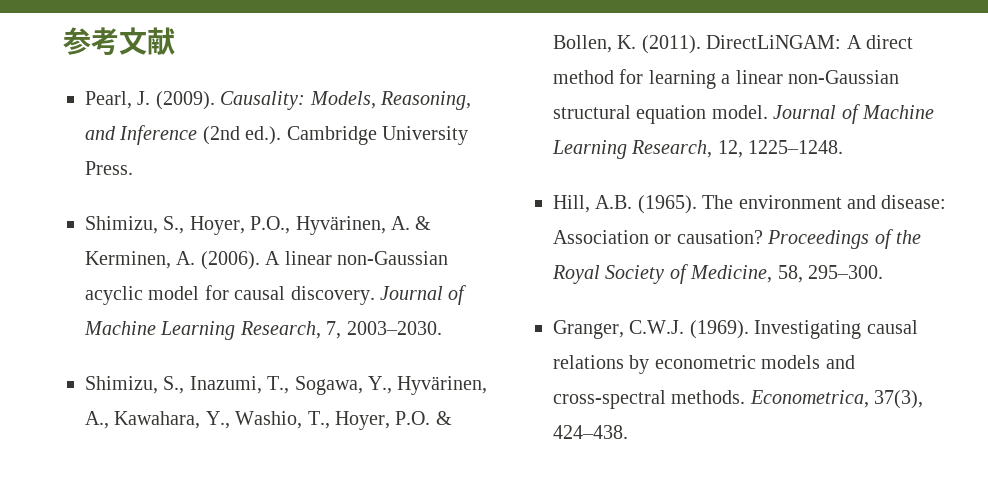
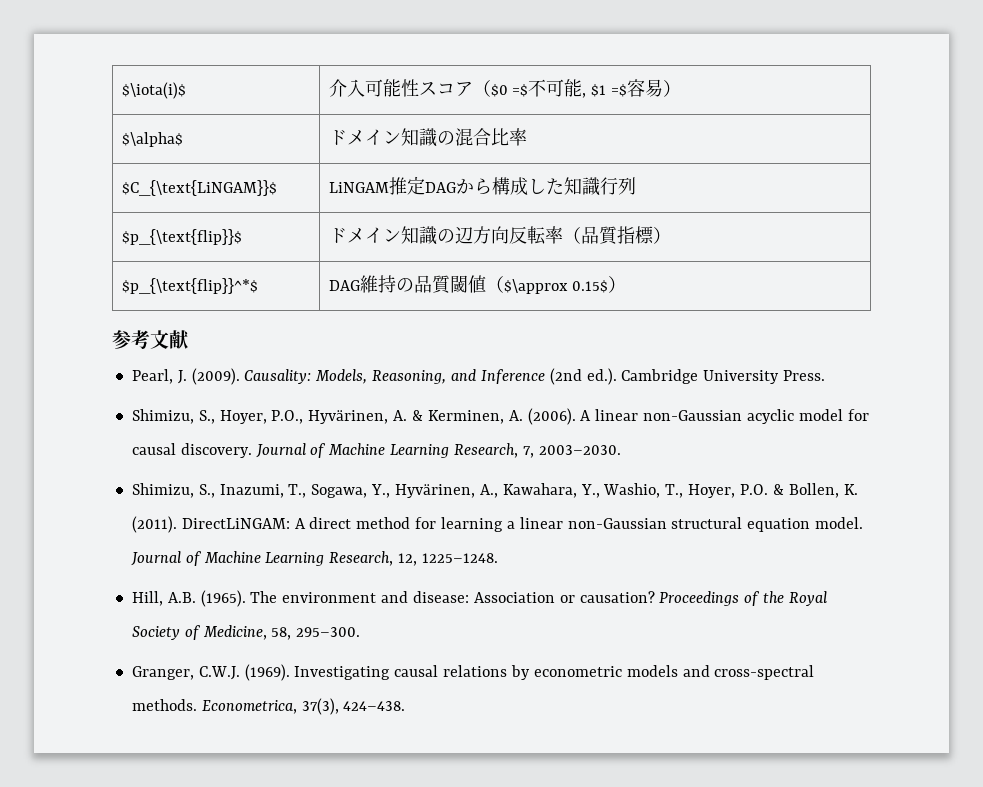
(63, 41) none -> [121,82,186,99] [328,79,682,98] [121,132,183,147] [328,128,527,147] [121,180,277,196] [328,176,636,196] [121,229,242,245] [328,226,671,245] [121,278,258,294] [328,275,627,294] $\iota(i)$ | 介入可能性スコア（$0 =$不可能, $1 =$容易） // $\alpha$ | ドメイン知識の混合比率 // $C_{\text{LiNGAM}}$ | LiNGAM推定DAGから構成した知識行列 // $p_{\text{flip}}$ | ドメイン知識の辺方向反転率（品質指標） // $p_{\text{flip}}^*$ | DAG維持の品質閾値（$\approx 0.15$） //

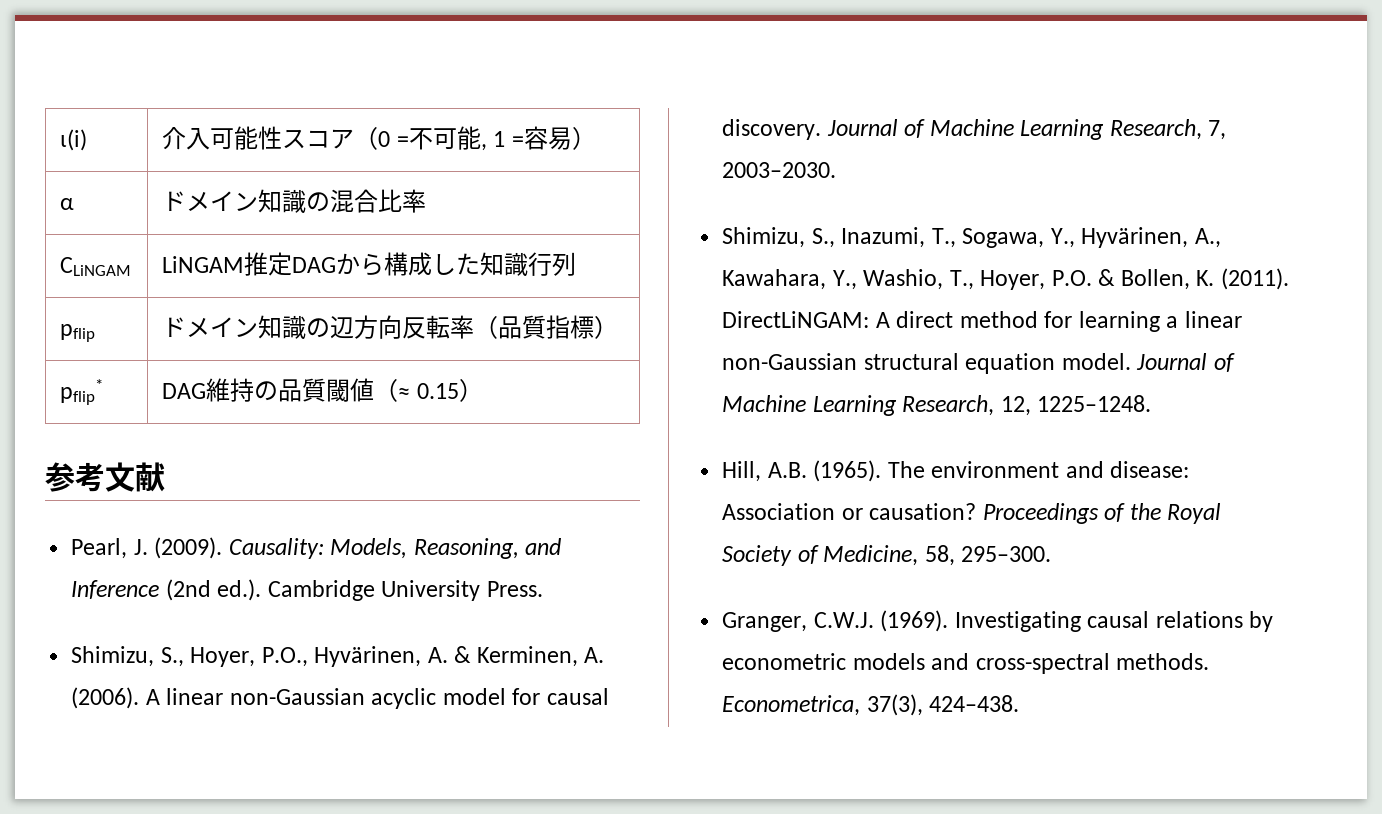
[121,82,186,99] $\iota(i)$ -> [60,129,88,151] ι(i)
[490,84,529,97] $0 =$ -> [378,131,409,147] 0 =
[591,84,628,97] $1 =$ -> [493,131,524,147] 1 =
[121,132,183,147] $\alpha$ -> [60,198,75,210] α
[121,180,277,196] $C_{\text{LiNGAM}}$ -> [60,257,132,276] CLiNGAM
[121,229,242,245] $p_{\text{flip}}$ -> [60,324,96,342] pflip
[121,278,258,294] $p_{\text{flip}}^*$ -> [60,379,104,405] pflip*
[503,279,609,294] $\approx 0.15$ -> [398,383,459,399] ≈ 0.15

